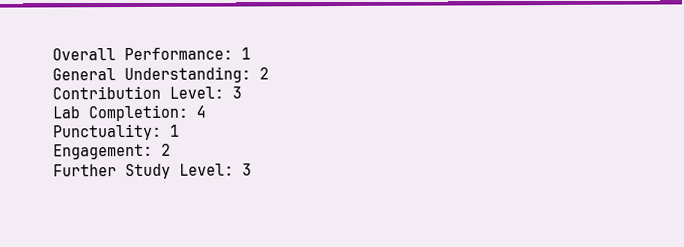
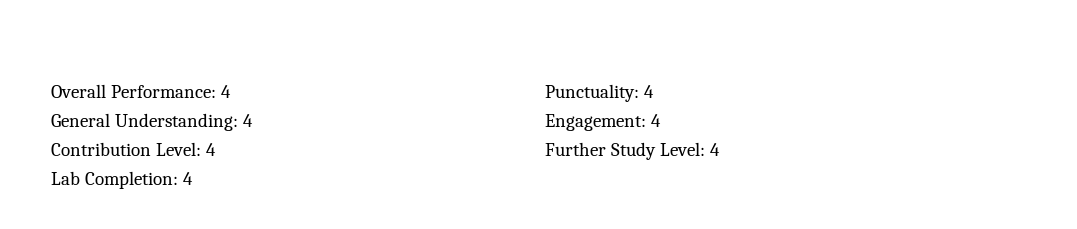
[241,47,251,60] 1 -> [221,85,232,98] 4
[259,67,269,80] 2 -> [243,114,254,127] 4
[232,86,242,99] 3 -> [206,143,217,156] 4
[170,124,180,137] 1 -> [644,85,655,98] 4
[161,143,171,156] 2 -> [651,114,662,127] 4
[242,163,252,176] 3 -> [710,143,721,156] 4

